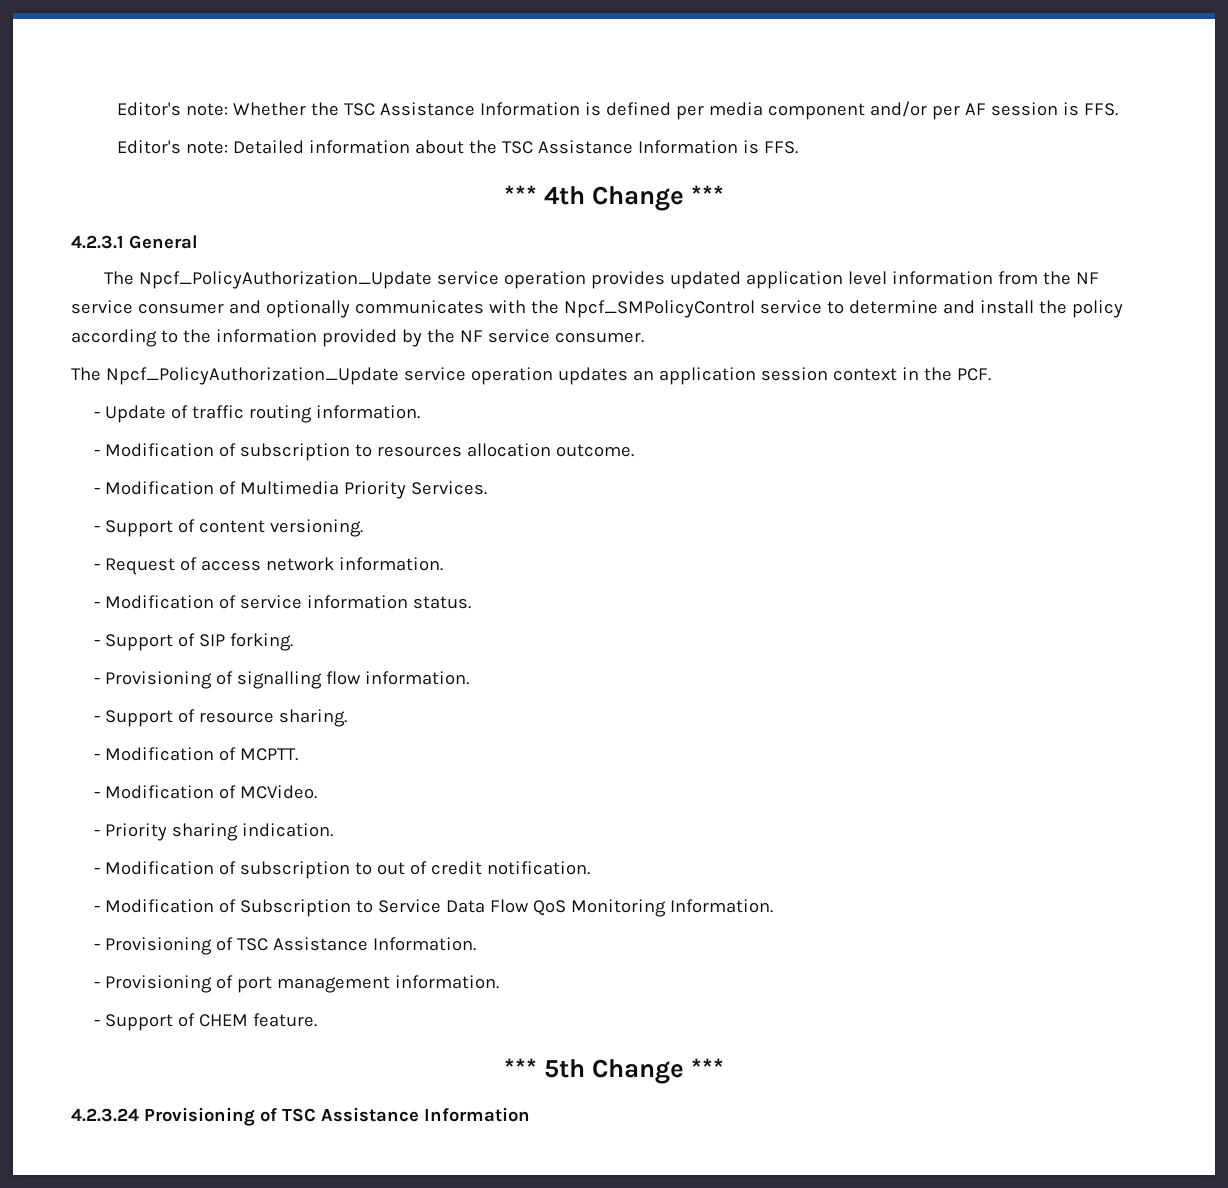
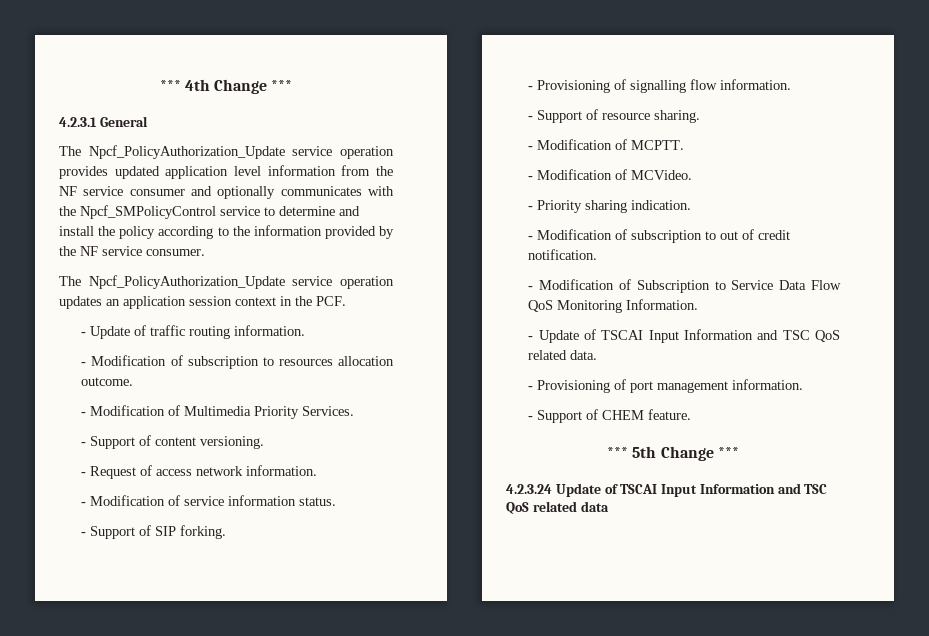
[117,101,1119,120] [117,140,799,154] Editor's note: Whether the TSC Assistance Information is defined per media component and/or per AF session is FFS. // Editor's note: Detailed information about the TSC Assistance Information is FFS. // -> (159, 85) none
[105,937,477,955] Provisioning of TSC Assistance Information. -> [538,329,840,343] [528,350,598,360] Update of TSCAI Input Information and TSC QoS related data.
[144,1107,530,1126] Provisioning of TSC Assistance Information -> [555,483,828,497] [506,501,609,514] Update of TSCAI Input Information and TSC QoS related data

